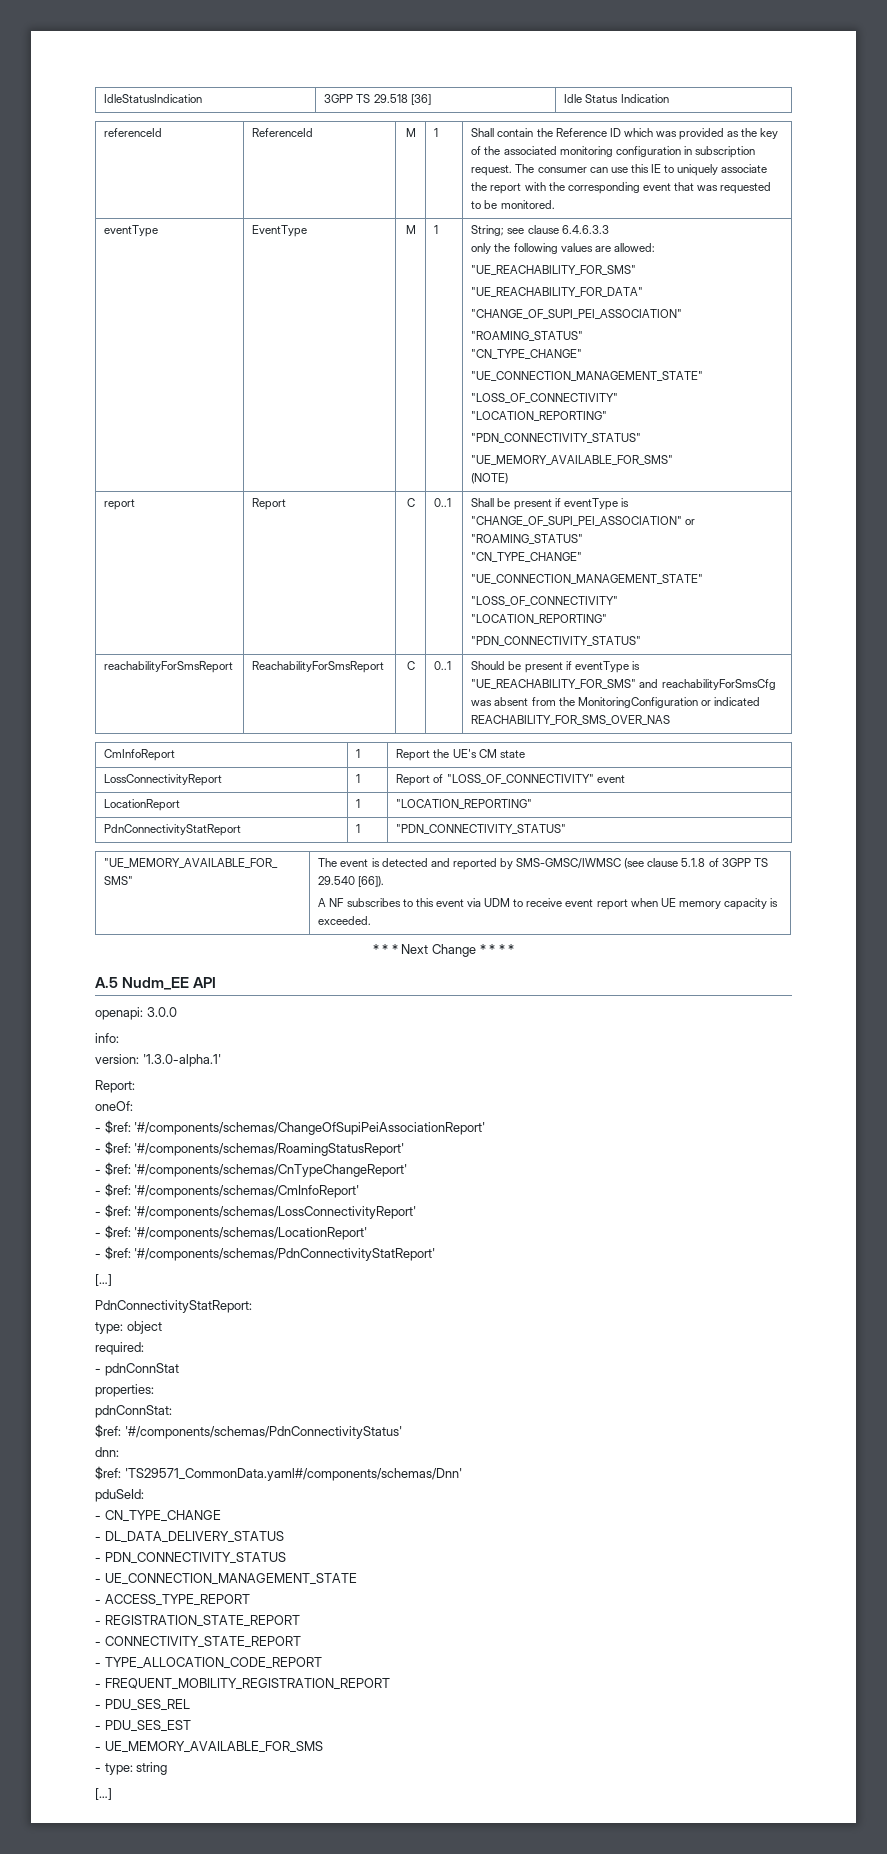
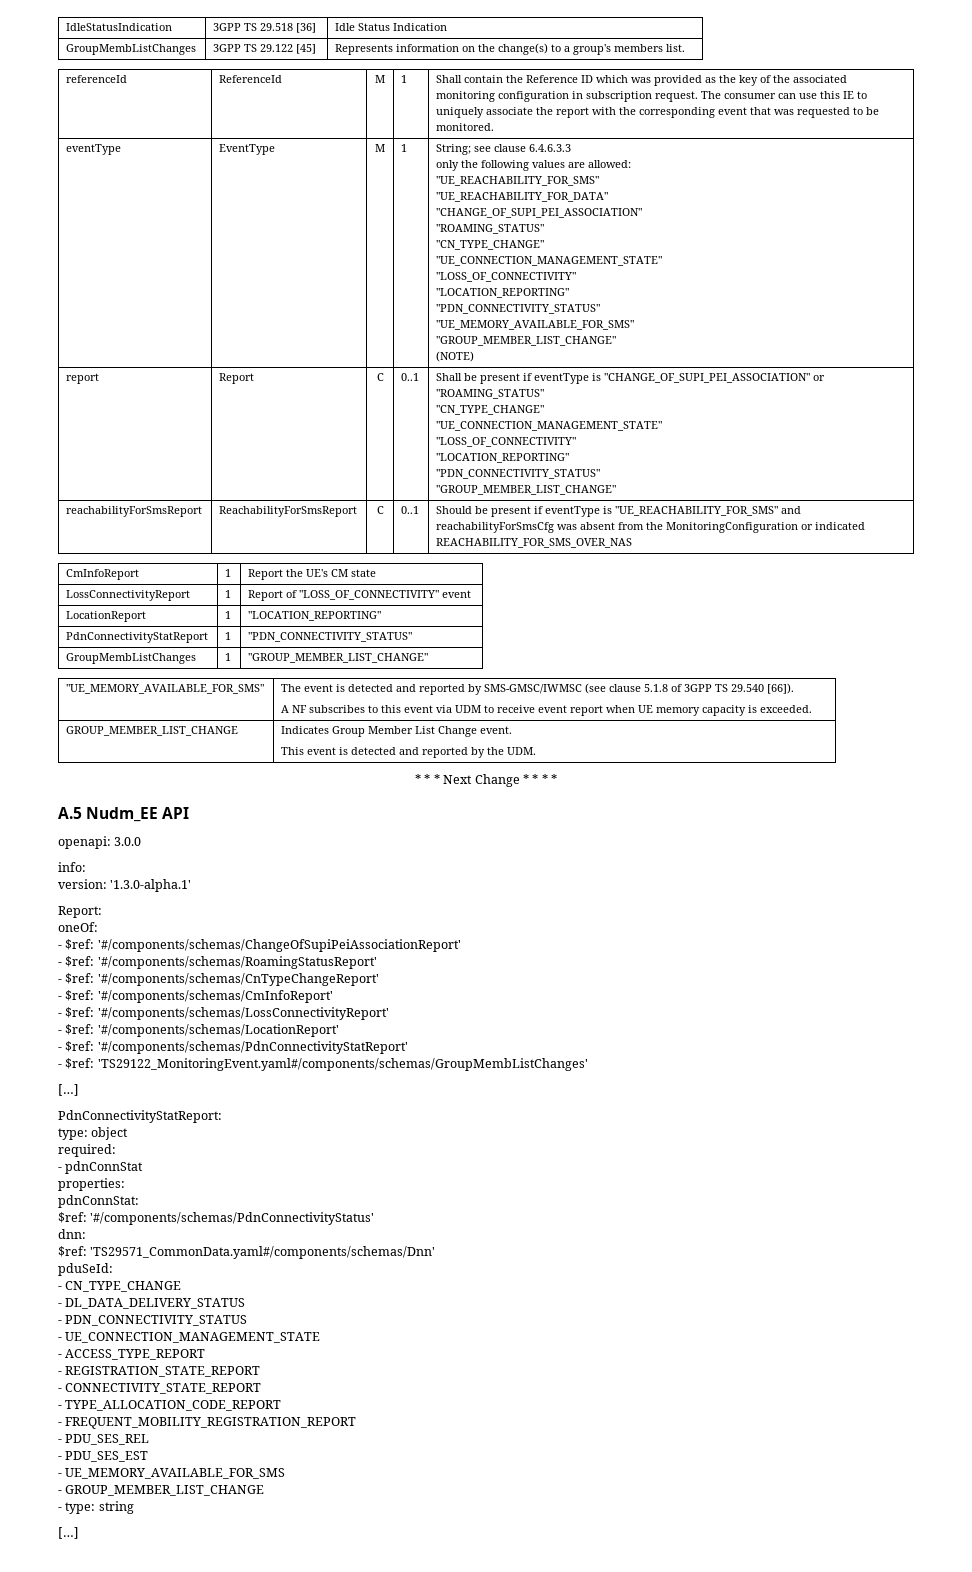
(669, 98) none -> [66,44,197,55] [213,44,317,54] [335,43,686,55] // GroupMembListChanges | 3GPP TS 29.122 [45] | Represents information on the change(s) to a group's members list.
(674, 460) none -> [436,336,617,346] // "GROUP_MEMBER_LIST_CHANGE"
(642, 641) none -> [436,485,617,495] // "GROUP_MEMBER_LIST_CHANGE"
(567, 829) none -> [66,653,197,664] [225,653,232,661] [248,653,429,663] // GroupMembListChanges | 1 | "GROUP_MEMBER_LIST_CHANGE"
(372, 920) none -> [66,726,239,736] [281,726,513,737] [281,747,537,758] // GROUP_MEMBER_LIST_CHANGE | Indicates Group Member List Change event. // This event is detected and reported by the UDM.
(436, 1254) none -> [58,1058,588,1071] // - $ref: 'TS29122_MonitoringEvent.yaml#/components/schemas/GroupMembListChanges'
(323, 1747) none -> [58,1485,265,1496] // - GROUP_MEMBER_LIST_CHANGE

